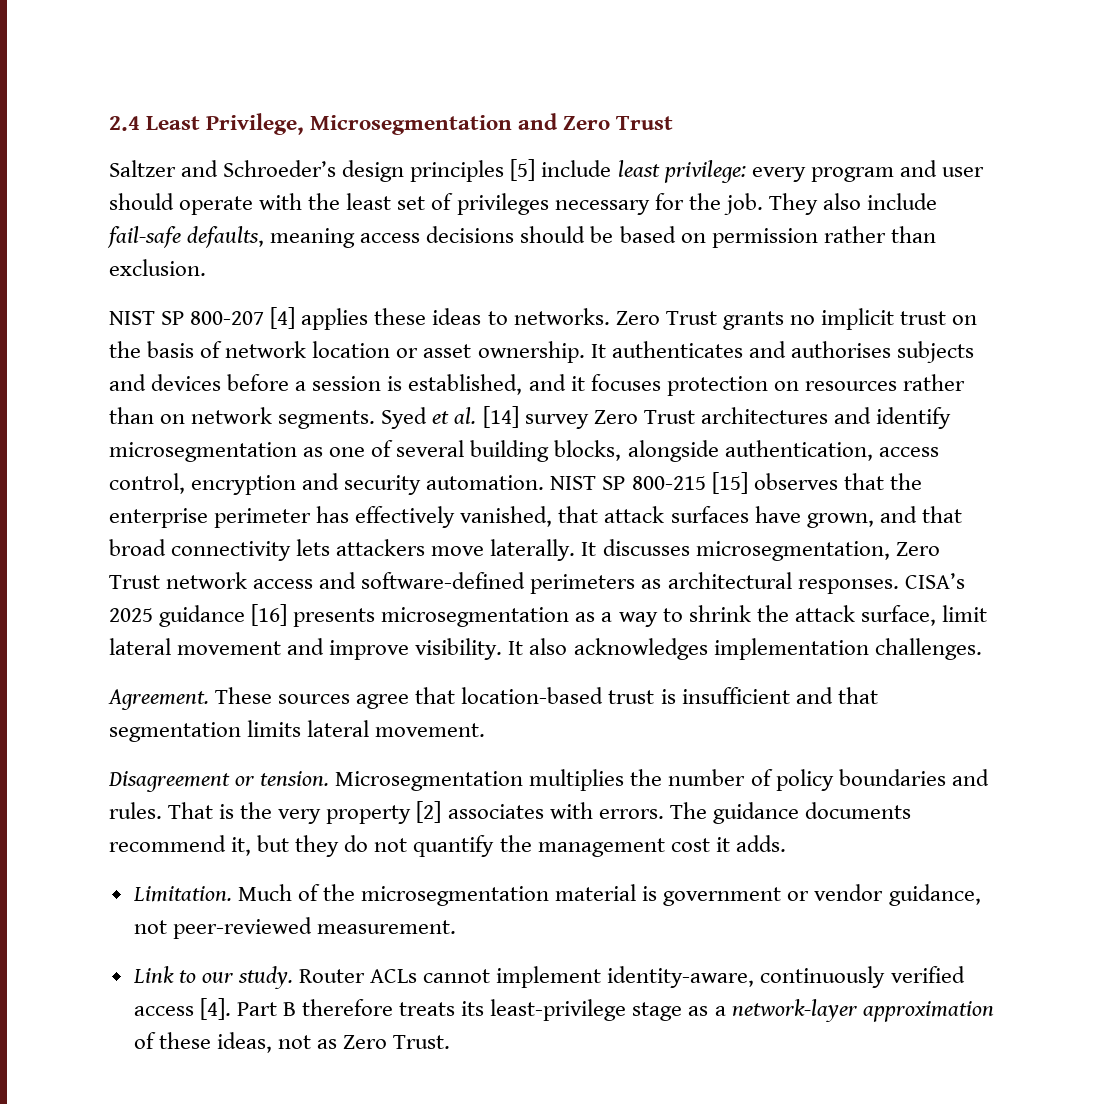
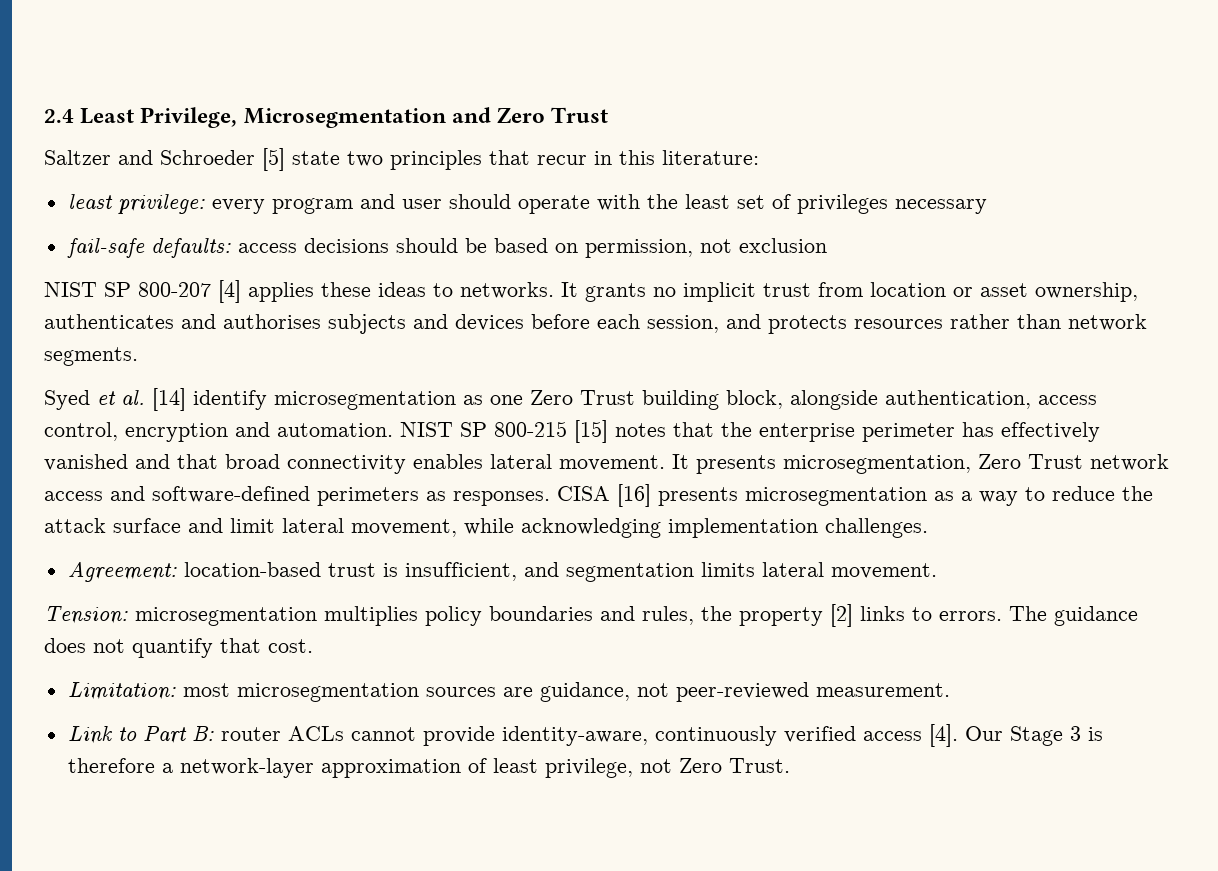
[223,159,612,182] Schroeder’s design principles [5] include -> [160,148,759,171] Schroeder [5] state two principles that recur in this literature: //
[654,193,938,215] [107,226,356,248] for the job. They also include fail-safe defaults, meaning -> [66,238,231,258] // fail-safe defaults:
[711,226,936,248] [109,259,206,276] permission rather than exclusion. -> [584,238,827,258] permission, not exclusion
[615,311,717,325] Zero Trust -> [561,282,578,297] It
[952,315,978,325] [109,341,307,358] on the basis of network -> [818,282,863,297] from
[477,341,606,363] ownership. It -> [1035,282,1138,302] ownership,
[295,374,799,396] a session is established, and it focuses protection on -> [597,314,847,334] each session, and protects
[160,414,186,424] on -> (1061, 321) none
(376, 419) none -> (138, 356) //
[524,407,951,429] [109,440,622,462] survey Zero Trust architectures and identify microsegmentation as one of several building blocks, -> [193,390,783,410] identify microsegmentation as one Zero Trust building block,
[344,475,422,495] security -> (270, 429) none
[753,473,838,490] observes -> [615,423,666,437] notes
[460,506,962,528] [109,539,690,561] vanished, that attack surfaces have grown, and that broad connectivity lets attackers move laterally. It discusses -> [44,454,776,474] vanished and that broad connectivity enables lateral movement. It presents
[667,572,965,594] [109,605,246,627] architectural responses. CISA’s 2025 guidance -> [453,486,610,506] responses. CISA
[688,605,751,622] shrink -> [1052,486,1115,501] reduce
[860,605,987,626] [109,638,982,660] [108,687,878,710] [109,720,486,742] [108,769,989,792] [109,801,911,824] [109,835,786,857] [132,884,884,906] surface, limit lateral movement and improve visibility. It also acknowledges implementation challenges. // Agreement. These sources agree that location-based trust is insufficient and that segmentation limits lateral movement. // Disagreement or tension. Microsegmentation multiplies the number of policy boundaries and rules. That is the very property [2] associates with errors. The guidance documents recommend it, but they do not quantify the management cost it adds. // Limitation. Much of the microsegmentation material is government or vendor -> [113,518,928,538] [67,561,937,582] [44,604,1138,627] [44,638,313,658] [67,682,533,702] surface and limit lateral movement, while acknowledging implementation challenges. // Agreement: location-based trust is insufficient, and segmentation limits lateral movement. // Tension: microsegmentation multiplies policy boundaries and rules, the property [2] links to errors. The guidance does not quantify that cost. // Limitation: most microsegmentation sources are
[201,966,366,989] our study. Router -> [142,726,281,744] Part B: router
[496,966,602,988] implement -> [422,726,495,746] provide
[236,999,994,1022] [133,1032,338,1053] Part B therefore treats its least-privilege stage as a network-layer approximation of these ideas, not as -> [964,726,1103,746] [67,758,672,778] Our Stage 3 is therefore a network-layer approximation of least privilege, not

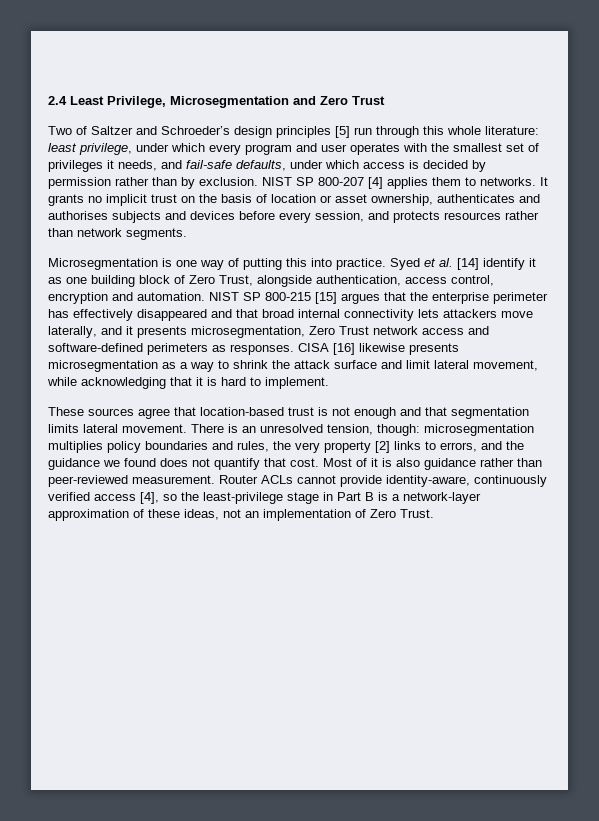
[44,148,759,171] [67,194,205,214] Saltzer and Schroeder [5] state two principles that recur in this literature: // least privilege: -> [48,126,539,138] [48,143,205,155] Two of Saltzer and Schroeder’s design principles [5] run through this whole literature: least privilege, under which
[448,194,590,214] should operate -> [350,143,400,155] operates
[684,194,730,209] least -> [453,143,502,152] smallest
[894,199,987,214] [66,238,827,258] necessary // fail-safe defaults: access decisions should be based on permission, not exclusion // -> [107,160,486,172] [48,177,258,189] it needs, and fail-safe defaults, under which access is decided by permission rather than by exclusion.
[321,282,426,297] these ideas -> [432,177,461,186] them
[818,282,863,297] from -> [181,194,267,203] on the basis of
[597,314,640,329] each -> [279,212,311,223] every
(138, 356) none -> [48,258,386,270] Microsegmentation is one way of putting this into practice.
[274,391,456,410] microsegmentation -> [529,258,536,267] it
[530,390,783,410] Zero Trust building block, -> [91,275,253,287] building block of Zero Trust,
[615,423,666,437] notes -> [341,293,380,304] argues
[44,454,128,471] vanished -> [137,309,207,321] disappeared
[287,454,689,474] connectivity enables lateral movement. It -> [298,309,533,321] [48,326,133,338] internal connectivity lets attackers move laterally, and it
(651, 495) none -> [359,343,405,352] likewise
[1052,486,1115,501] reduce -> [233,360,268,369] shrink
[668,518,928,538] [67,561,937,582] [44,606,128,624] implementation challenges. // Agreement: location-based trust is insufficient, and segmentation limits lateral movement. // Tension: -> [170,377,329,389] [48,407,529,419] [48,424,420,436] that it is hard to implement. // These sources agree that location-based trust is not enough and that segmentation limits lateral movement. There is an unresolved tension, though:
(732, 613) none -> [295,442,320,453] very
[939,606,1138,626] errors. The guidance -> [440,441,524,452] [48,458,156,470] errors, and the guidance we found
[67,682,950,702] [67,726,281,744] // Limitation: most microsegmentation sources are guidance, not peer-reviewed measurement. // Link to Part B: router -> [323,458,542,470] [48,475,258,487] Most of it is also guidance rather than peer-reviewed measurement. Router
[928,724,1103,747] [67,758,672,778] [4]. Our Stage 3 is therefore a network-layer approximation of least privilege, not -> [140,492,481,504] [48,509,366,521] [4], so the least-privilege stage in Part B is a network-layer approximation of these ideas, not an implementation of

